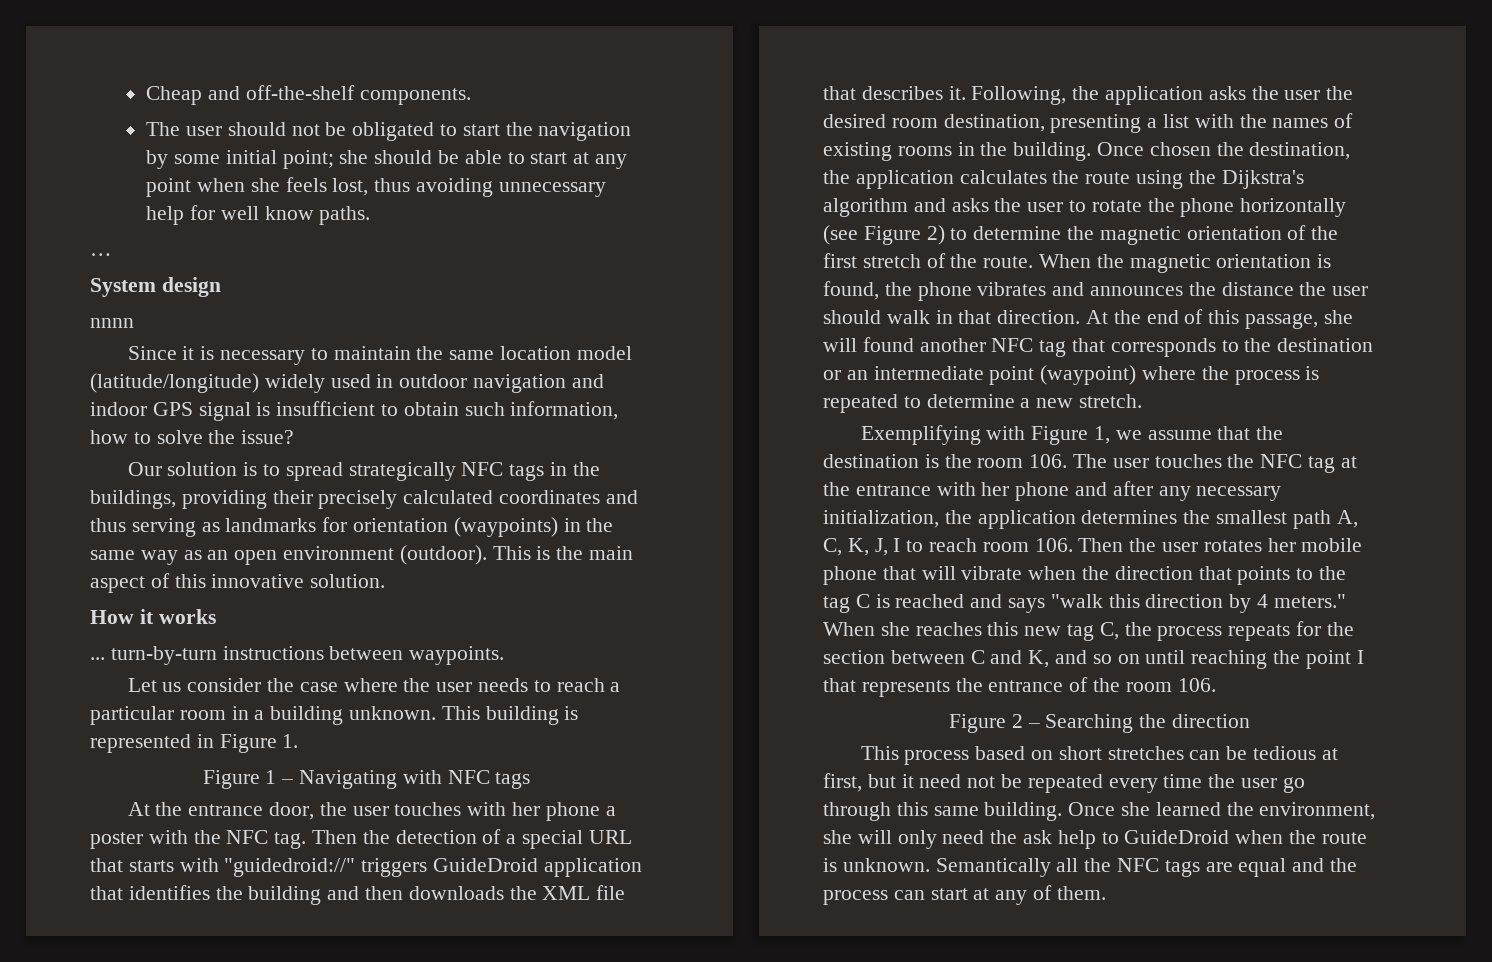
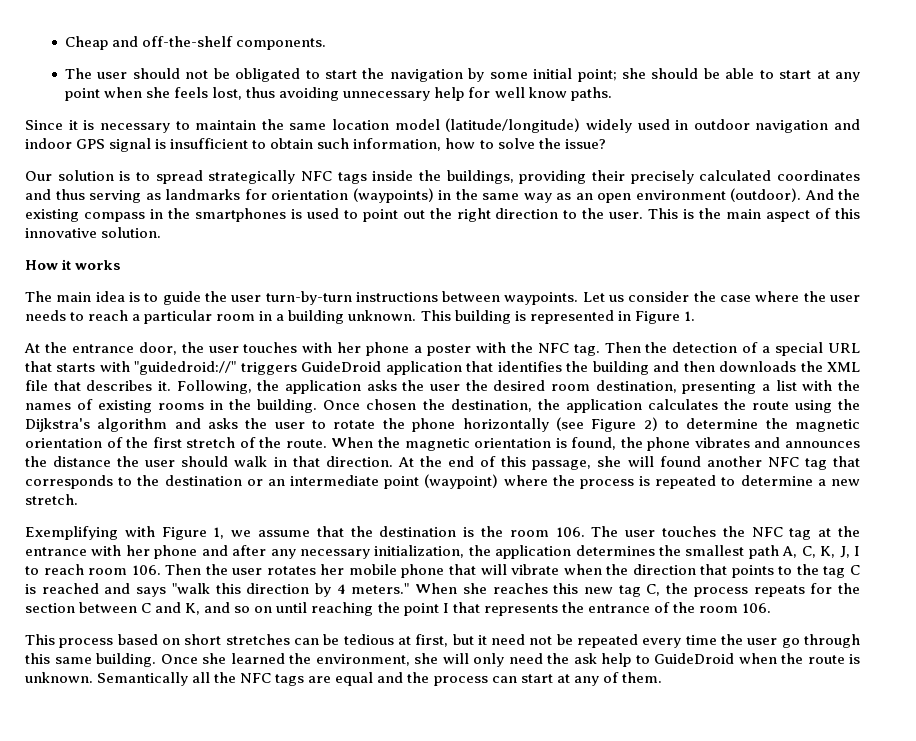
[90,253,112,256] [90,277,221,297] [90,318,134,328] // … // System design // nnnn -> (612, 94) none
[549,462,567,476] in -> [372,170,414,181] inside
(487, 555) none -> [804,189,860,200] [25,208,644,222] And the existing compass in the smartphones is used to point out the right direction to the user.
[90,657,105,660] ... -> [25,291,262,305] The main idea is to guide the user
(505, 655) // -> (579, 298) none
[202,770,531,789] // Figure 1 – Navigating with NFC tags -> (695, 316) none
[948,714,1251,733] // Figure 2 – Searching the direction -> (771, 608) none

